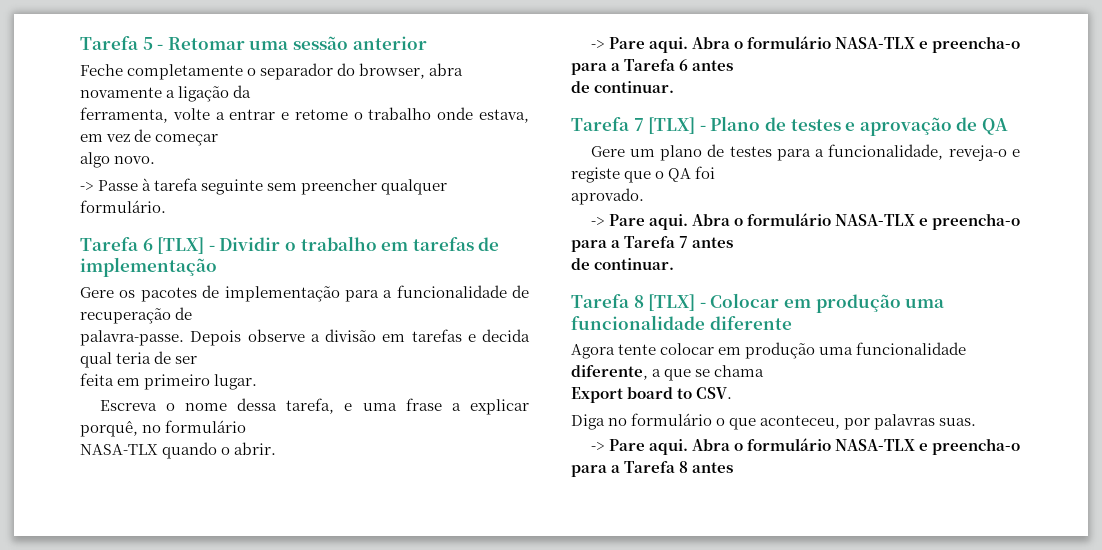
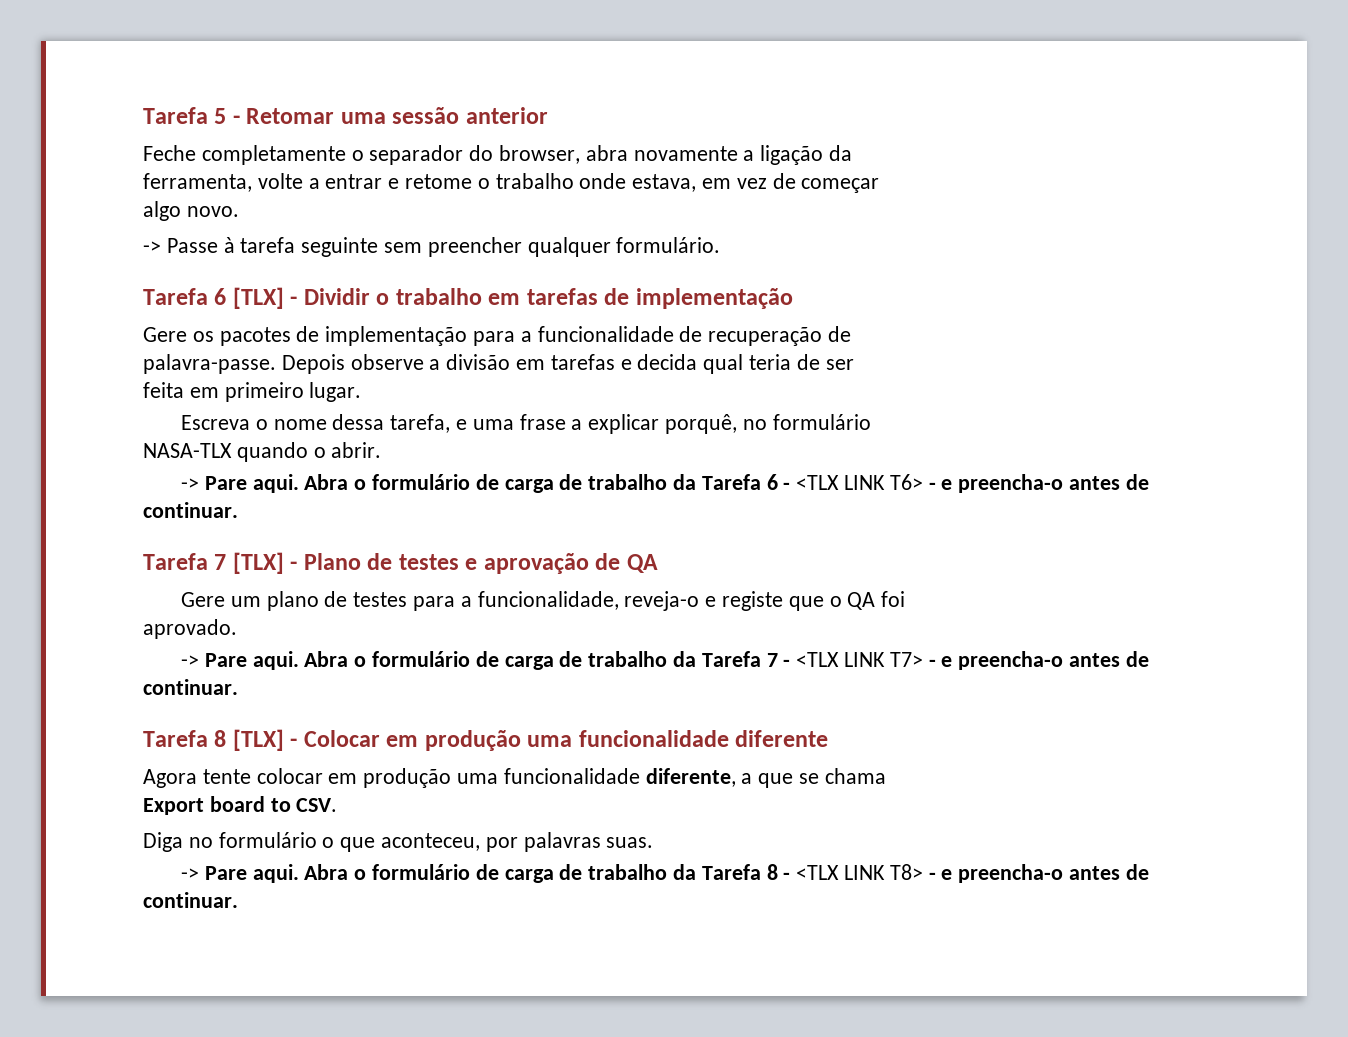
[834,36,1020,53] [571,59,734,75] NASA-TLX e preencha-o para a Tarefa 6 antes // -> [475,474,1121,493] de carga de trabalho da Tarefa 6 - <TLX LINK T6> - e preencha-o antes
[834,213,1020,230] [571,236,734,252] NASA-TLX e preencha-o para a Tarefa 7 antes // -> [475,651,1121,670] de carga de trabalho da Tarefa 7 - <TLX LINK T7> - e preencha-o antes
[834,438,1020,455] [571,461,734,477] NASA-TLX e preencha-o para a Tarefa 8 antes -> [475,864,1149,883] [143,892,238,908] de carga de trabalho da Tarefa 8 - <TLX LINK T8> - e preencha-o antes de continuar.

